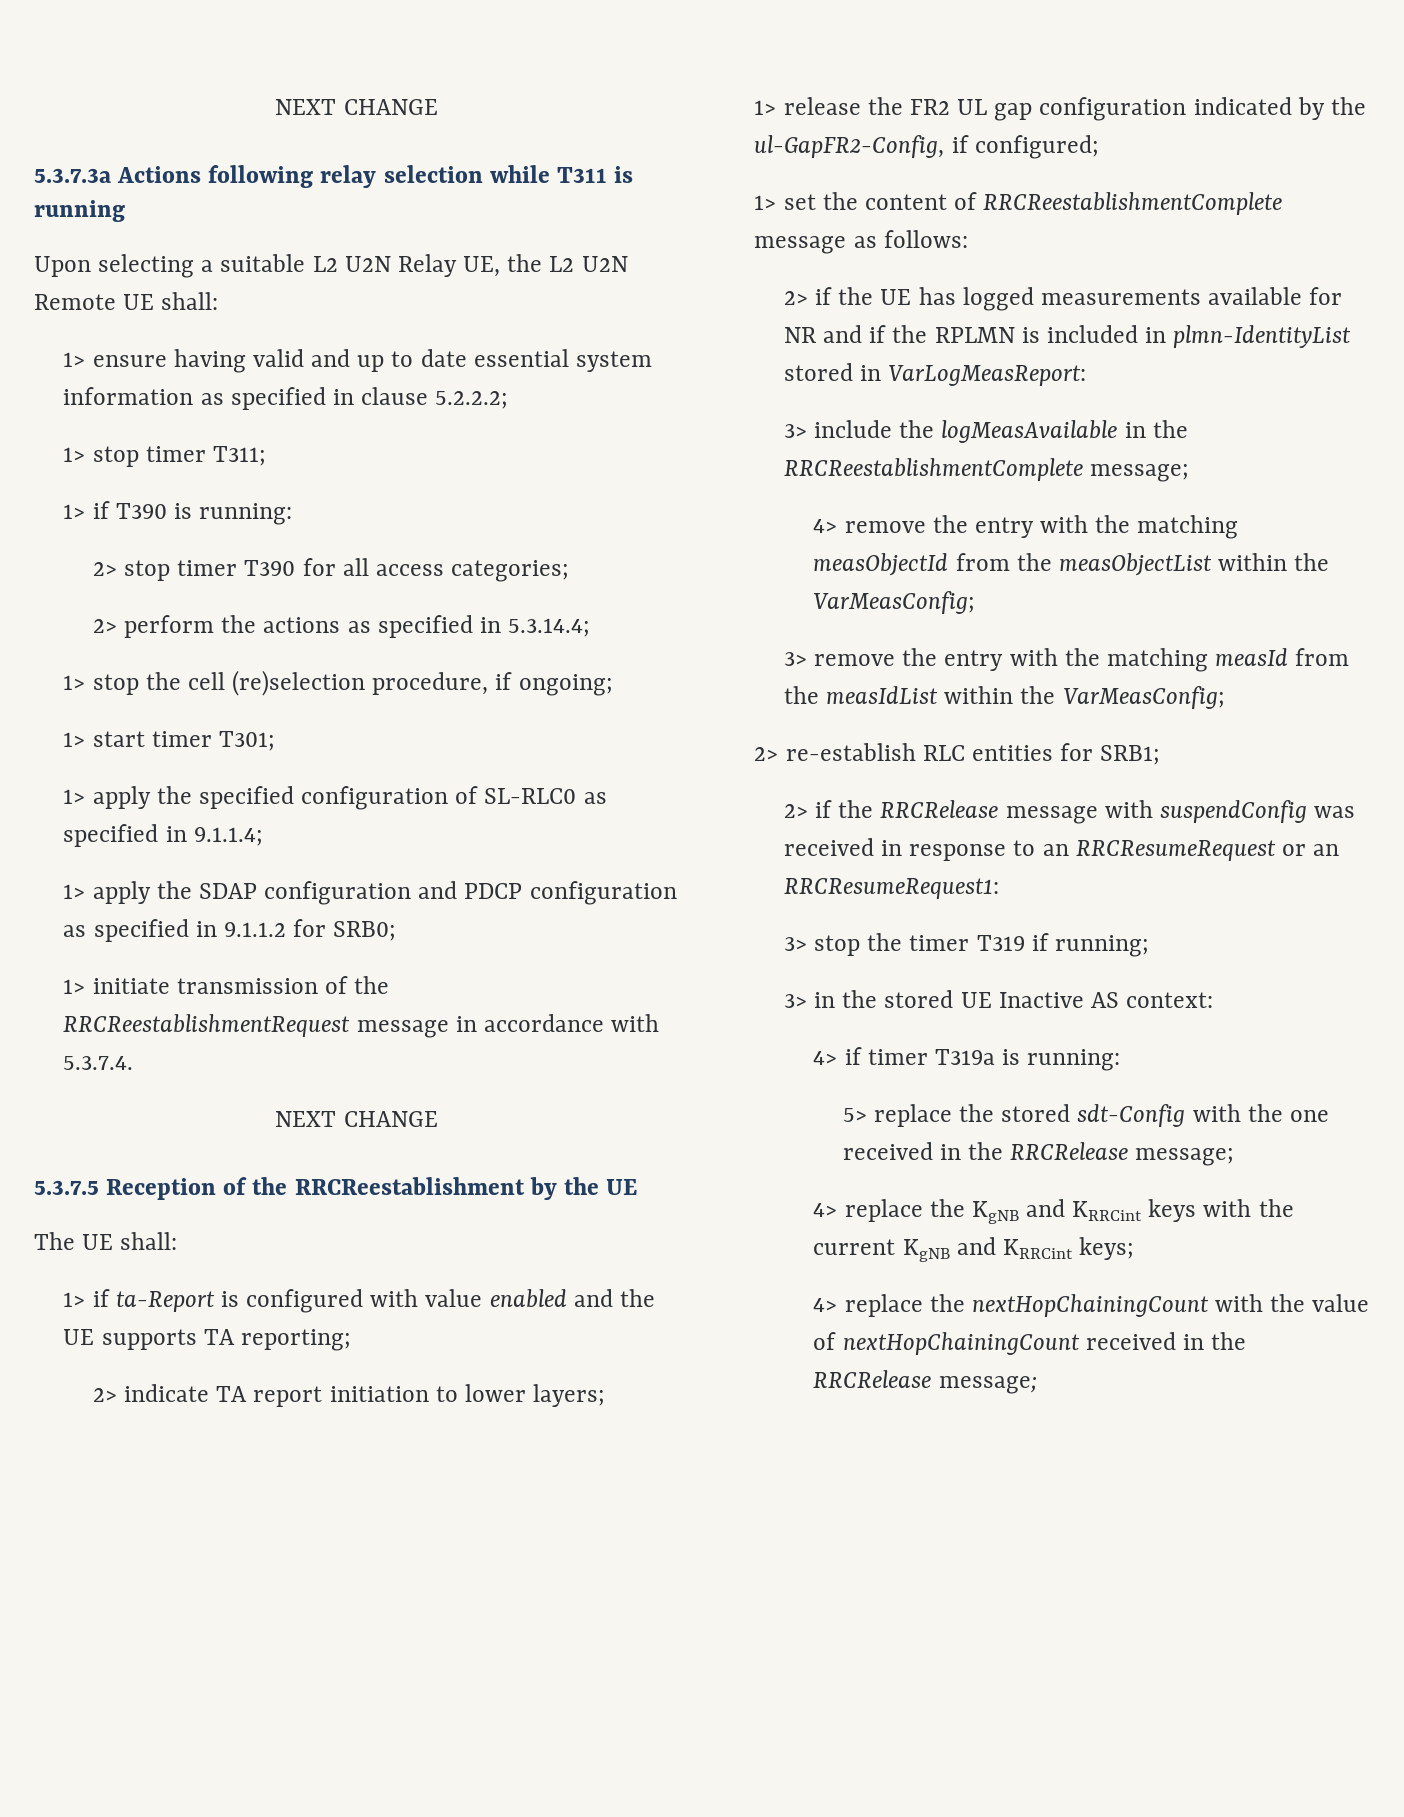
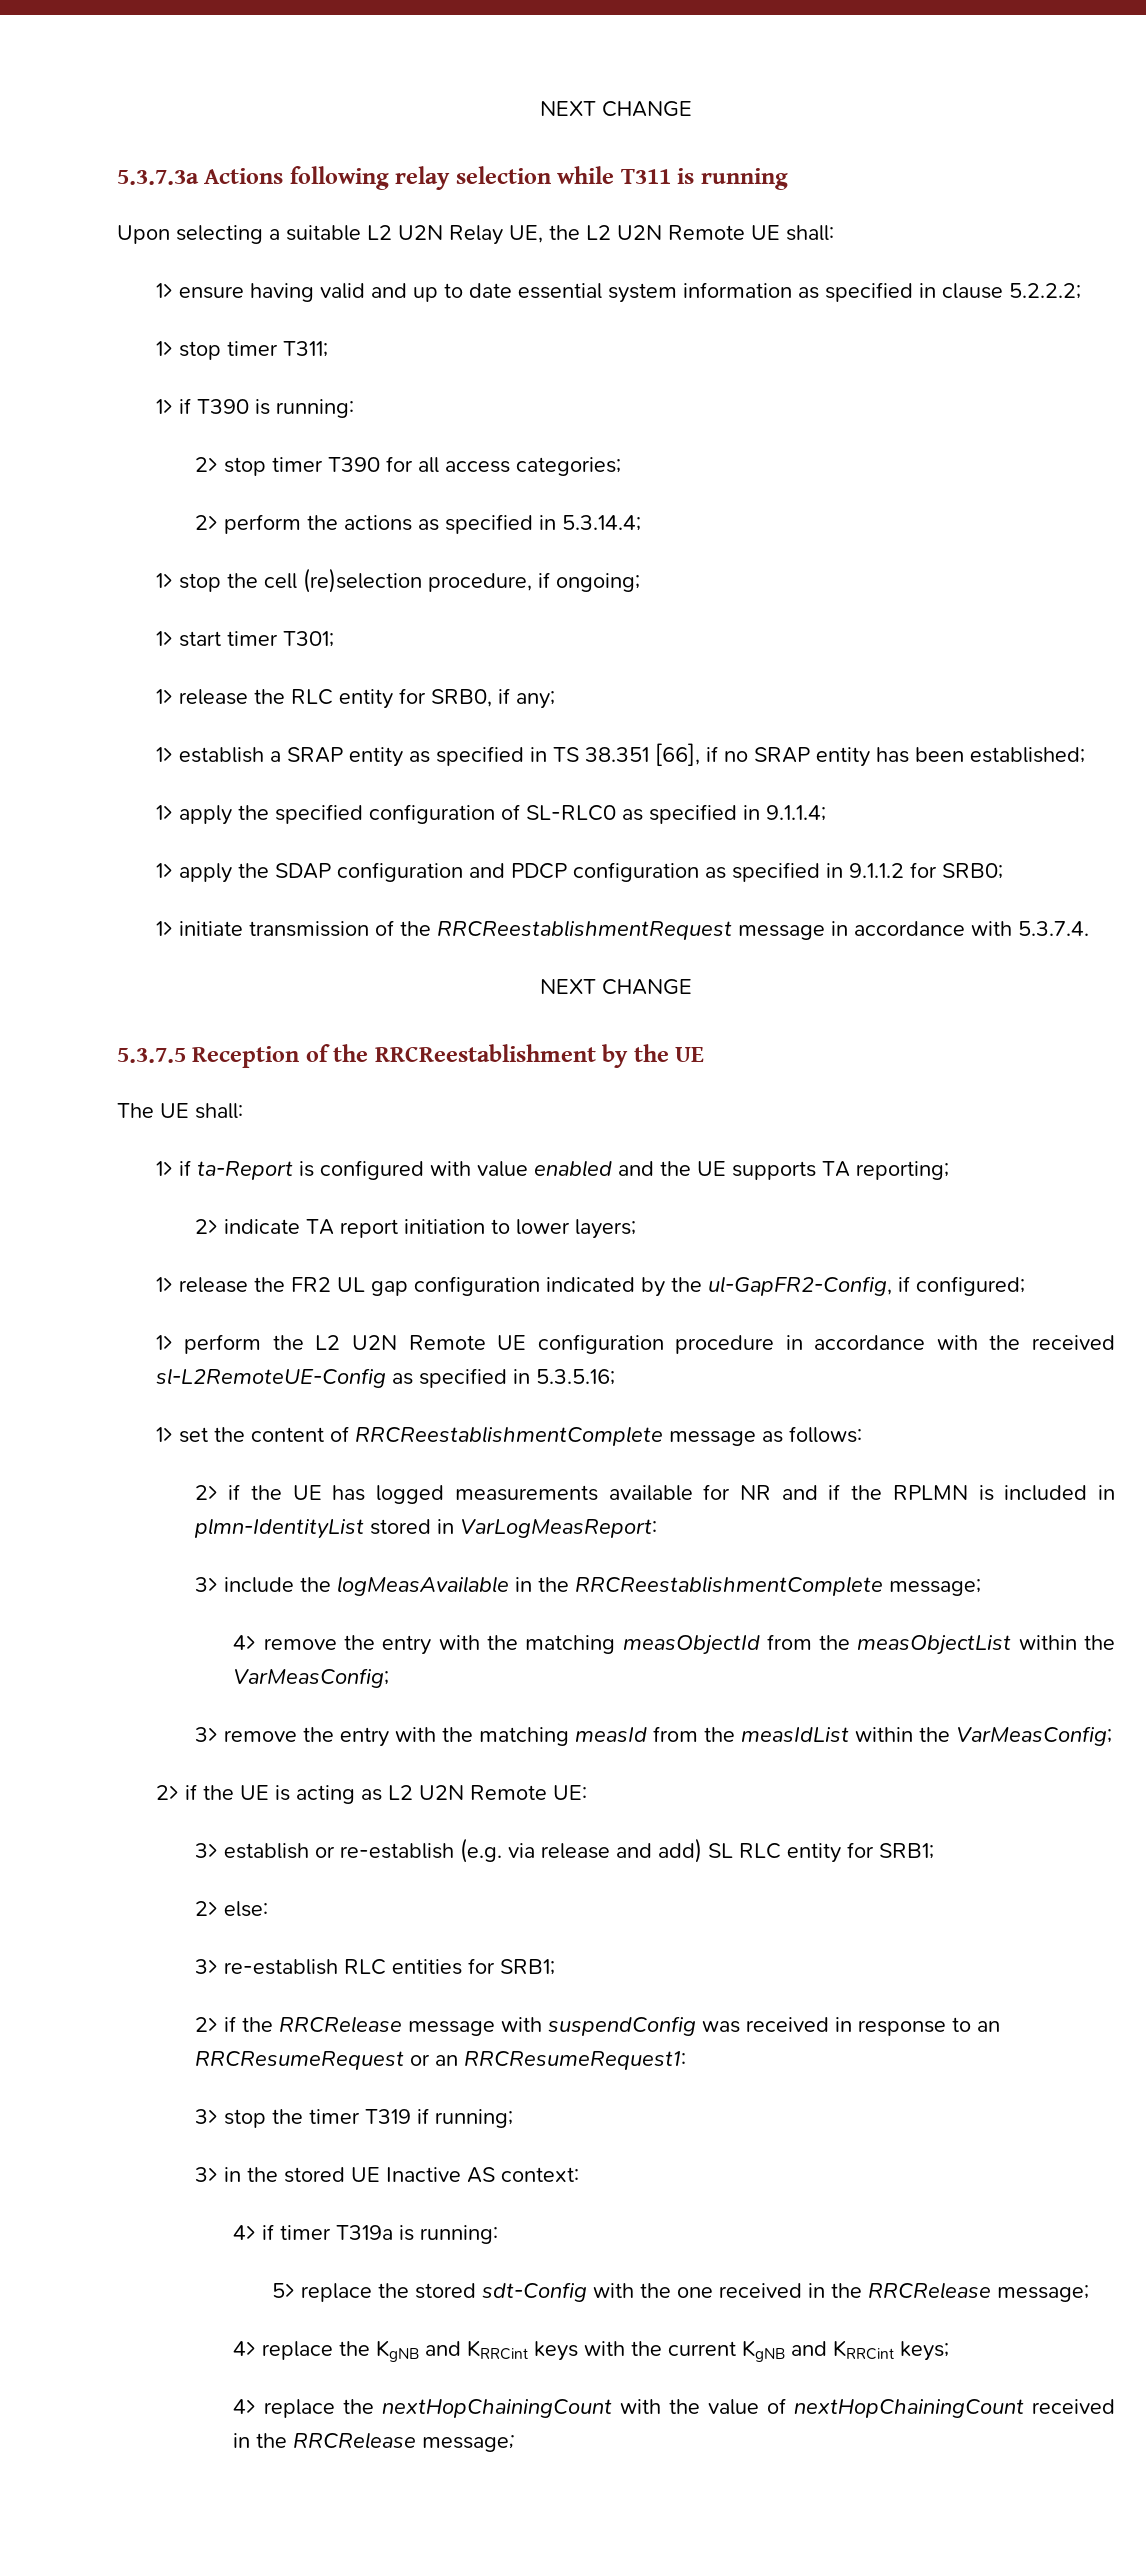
(275, 741) none -> [155,688,555,709] [155,743,1085,767] // 1> release the RLC entity for SRB0, if any; // 1> establish a SRAP entity as specified in TS 38.351 [66], if no SRAP entity has been established;
(1099, 147) none -> [155,1334,1115,1354] [155,1368,615,1388] // 1> perform the L2 U2N Remote UE configuration procedure in accordance with the received sl-L2RemoteUE-Config as specified in 5.3.5.16;
(779, 754) none -> [184,1784,587,1804] [194,1838,934,1863] [194,1901,268,1917] [194,1959,218,1974] if the UE is acting as L2 U2N Remote UE: // 3> establish or re-establish (e.g. via release and add) SL RLC entity for SRB1; // 2> else: // 3>

